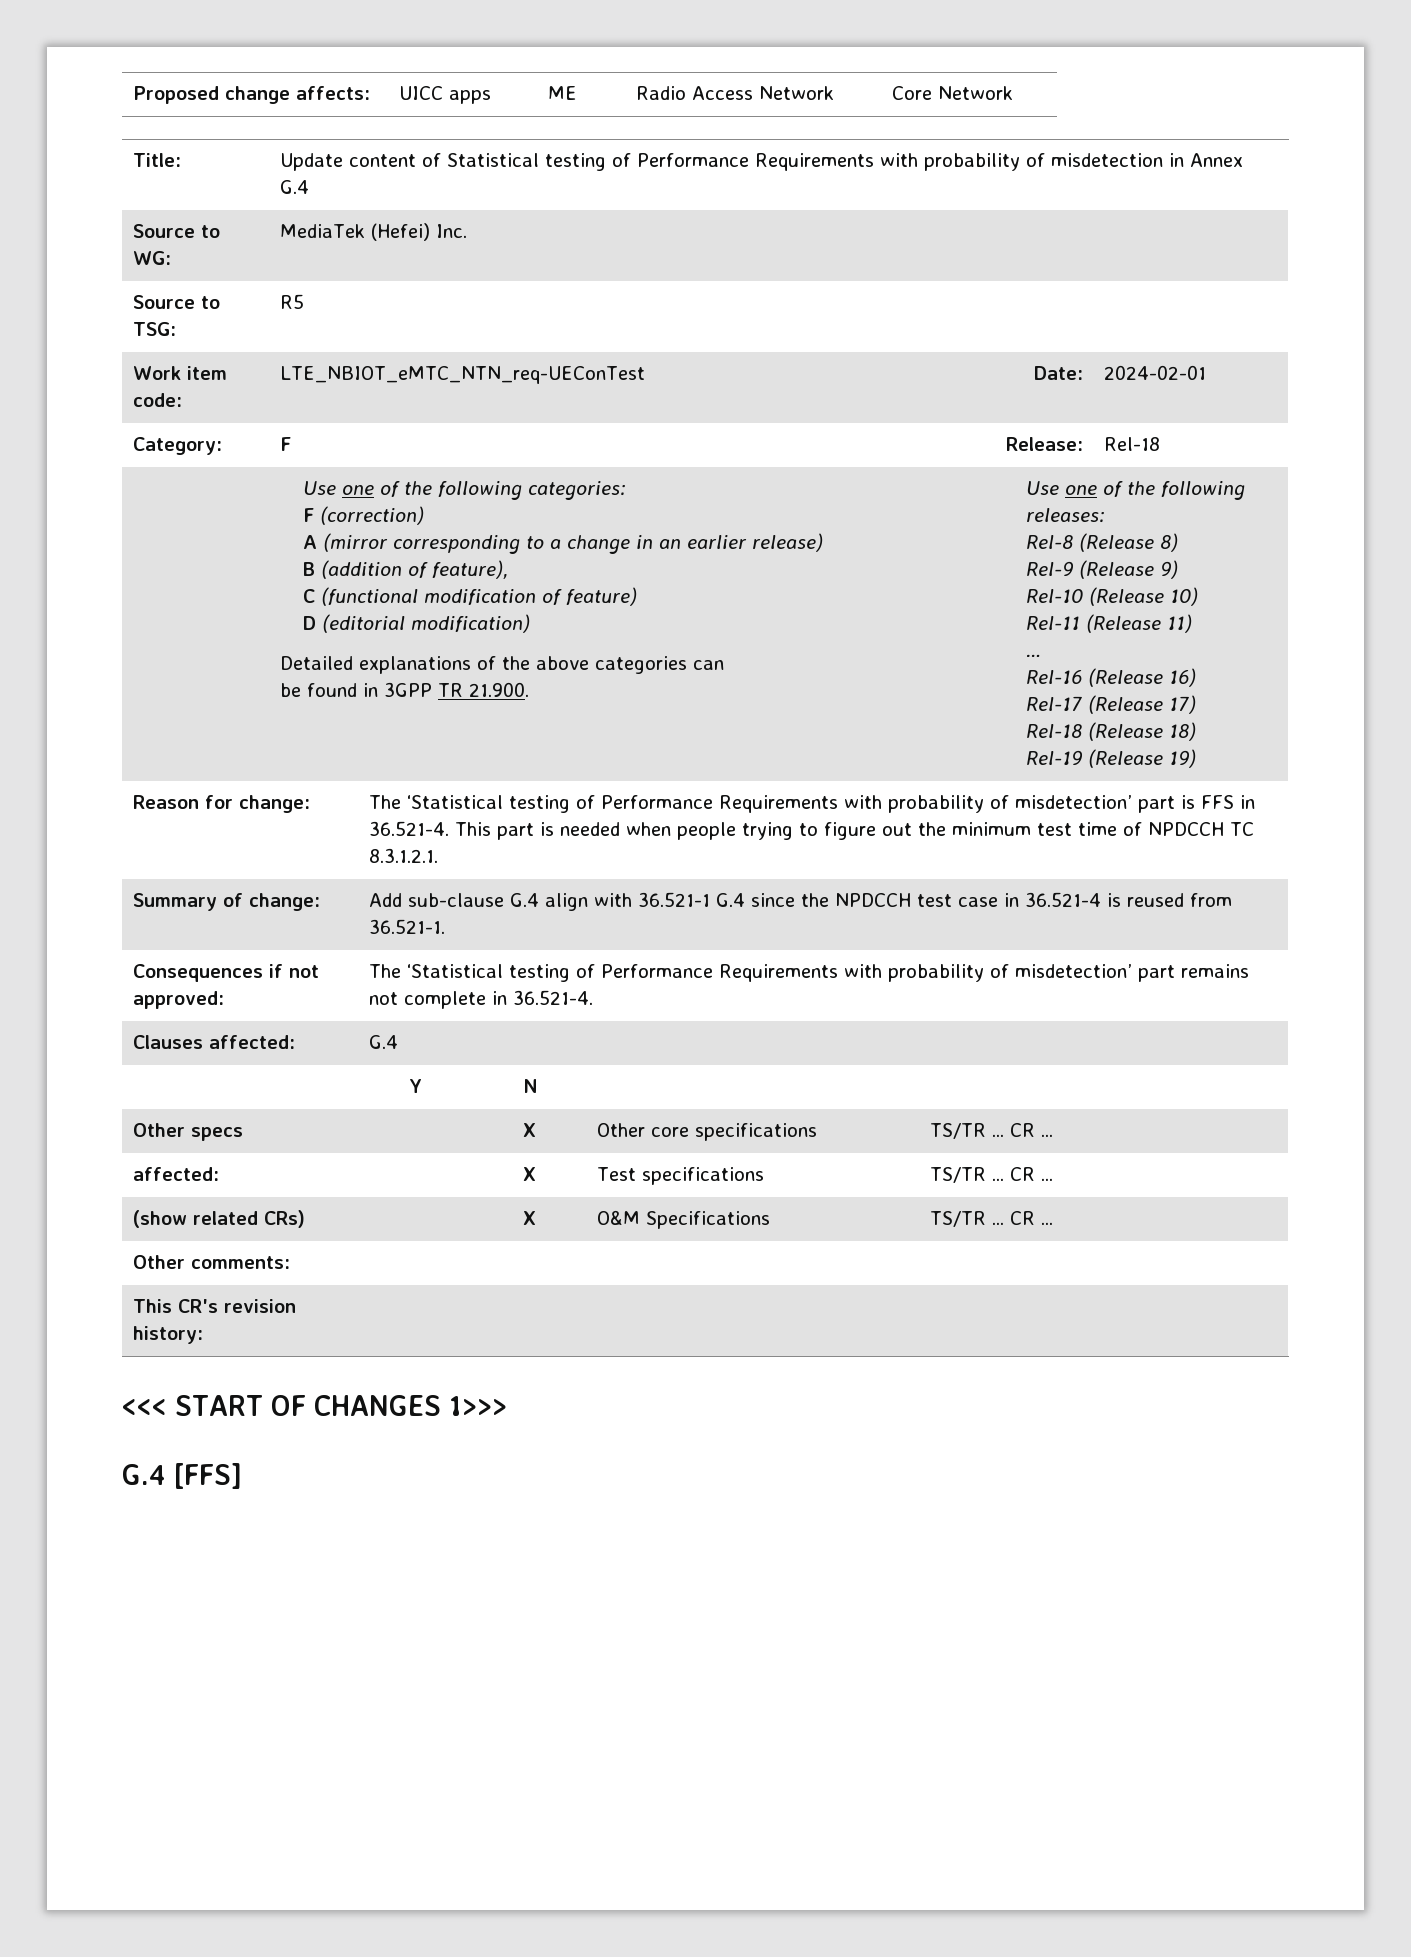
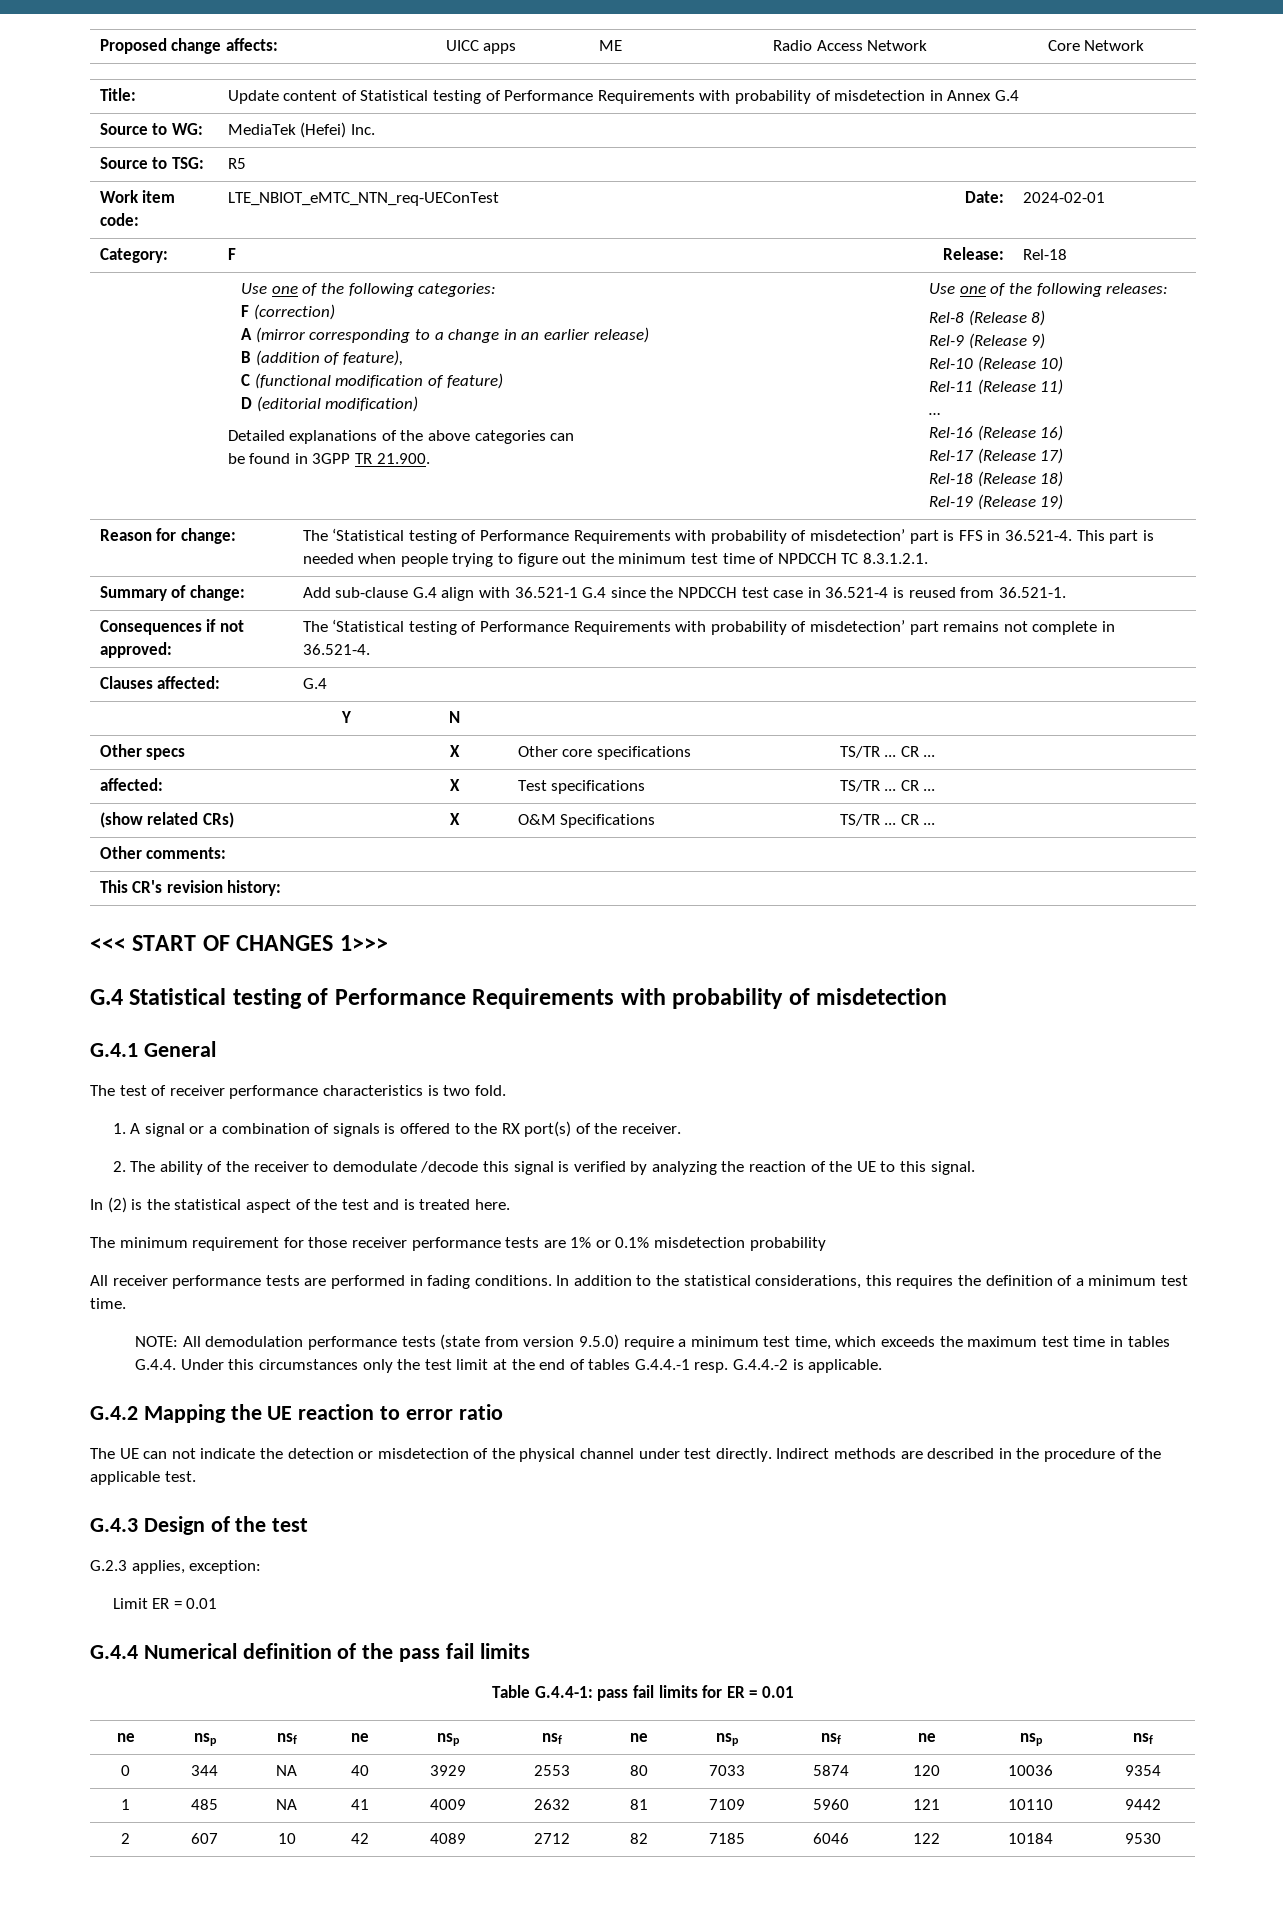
[173,1463,242,1489] [FFS] -> [129,988,948,1009] [90,1041,216,1057] [90,1085,506,1099] [112,1121,682,1137] [112,1161,975,1175] [90,1197,511,1213] [90,1237,826,1251] [90,1275,1188,1289] [90,1298,126,1309] [135,1334,1170,1350] [135,1359,883,1373] [90,1404,503,1423] [90,1448,1162,1462] [90,1471,196,1485] [90,1516,309,1535] [90,1560,262,1574] [112,1598,218,1609] [90,1643,530,1662] [492,1685,794,1701] [116,1733,135,1742] [193,1733,217,1746] [276,1733,297,1744] [351,1733,369,1742] [436,1733,460,1746] [541,1733,562,1744] [630,1733,648,1742] [715,1733,739,1746] [820,1733,841,1744] [917,1733,936,1742] [1019,1733,1043,1746] [1132,1733,1153,1744] [121,1765,130,1776] [191,1765,218,1776] [276,1765,297,1776] [351,1765,369,1776] [429,1765,466,1776] [533,1765,570,1776] [630,1765,648,1776] [708,1765,745,1776] [812,1765,849,1776] [913,1765,940,1776] [1008,1765,1053,1776] [1124,1765,1161,1776] [121,1799,130,1810] [191,1799,218,1810] [276,1799,297,1810] [351,1799,369,1810] [429,1799,466,1810] [533,1799,570,1810] [630,1799,648,1810] [708,1799,745,1810] [812,1799,849,1810] [913,1799,940,1810] [1008,1799,1053,1810] [1124,1799,1161,1810] [121,1833,130,1844] [191,1833,218,1844] [277,1833,296,1844] [351,1833,369,1844] [429,1833,466,1844] [533,1833,570,1844] [630,1833,648,1844] [708,1833,745,1844] [812,1833,849,1844] [913,1833,940,1844] [1008,1833,1053,1844] [1124,1833,1161,1844] Statistical testing of Performance Requirements with probability of misdetection // G.4.1 General // The test of receiver performance characteristics is two fold. // 1. A signal or a combination of signals is offered to the RX port(s) of the receiver. // 2. The ability of the receiver to demodulate /decode this signal is verified by analyzing the reaction of the UE to this signal. // In (2) is the statistical aspect of the test and is treated here. // The minimum requirement for those receiver performance tests are 1% or 0.1% misdetection probability // All receiver performance tests are performed in fading conditions. In addition to the statistical considerations, this requires the definition of a minimum test time. // NOTE: All demodulation performance tests (state from version 9.5.0) require a minimum test time, which exceeds the maximum test time in tables G.4.4. Under this circumstances only the test limit at the end of tables G.4.4.-1 resp. G.4.4.-2 is applicable. // G.4.2 Mapping the UE reaction to error ratio // The UE can not indicate the detection or misdetection of the physical channel under test directly. Indirect methods are described in the procedure of the applicable test. // G.4.3 Design of the test // G.2.3 applies, exception: // Limit ER = 0.01 // G.4.4 Numerical definition of the pass fail limits // Table G.4.4-1: pass fail limits for ER = 0.01 // ne | nsp | nsf | ne | nsp | nsf | ne | nsp | nsf | ne | nsp | nsf // 0 | 344 | NA | 40 | 3929 | 2553 | 80 | 7033 | 5874 | 120 | 10036 | 9354 // 1 | 485 | NA | 41 | 4009 | 2632 | 81 | 7109 | 5960 | 121 | 10110 | 9442 // 2 | 607 | 10 | 42 | 4089 | 2712 | 82 | 7185 | 6046 | 122 | 10184 | 9530

